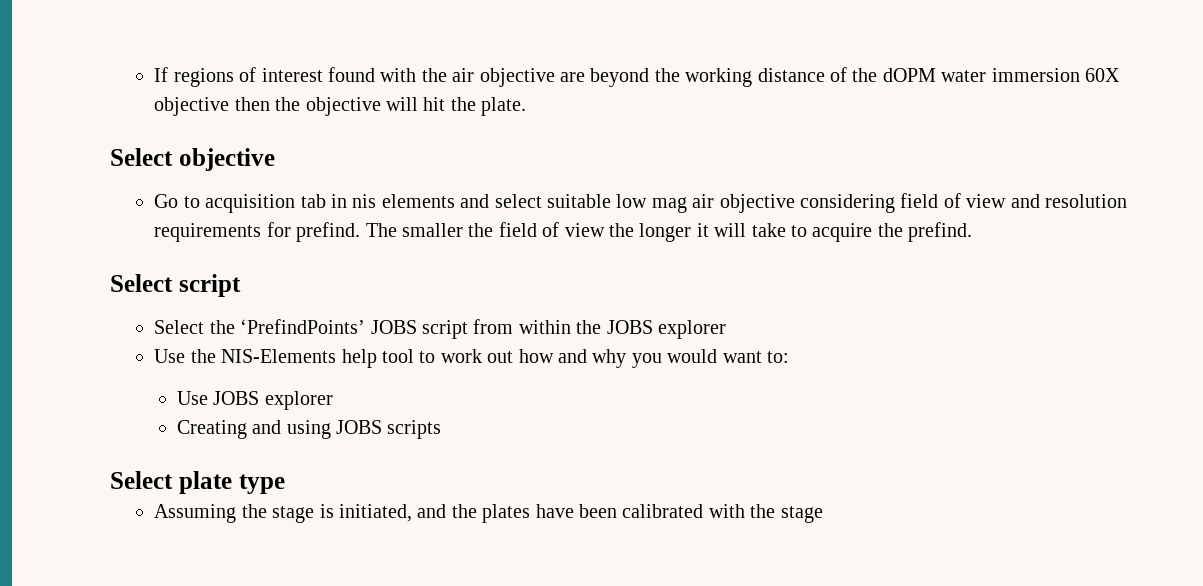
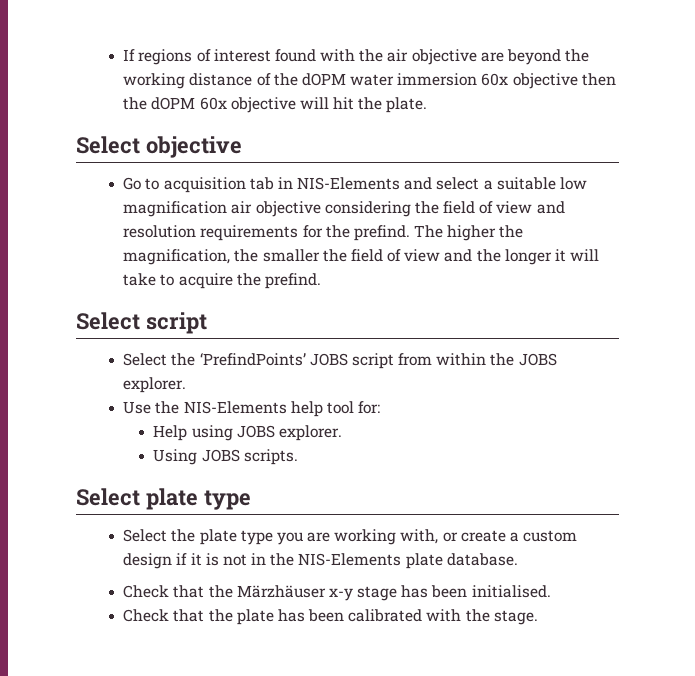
[1084,68,1120,82] 60X -> [481,73,509,86] 60x
(301, 104) none -> [151,97,227,110] dOPM 60x
[352,194,455,208] nis elements -> [297,177,401,190] NIS-Elements
(542, 201) none -> [483,180,493,190] a
[651,197,687,213] mag -> [123,201,228,217] magnification
(895, 203) none -> [414,201,439,214] the
(291, 229) none -> [325,225,350,238] the
(397, 230) none -> [447,225,524,241] [123,249,259,265] higher the magnification, the
(605, 230) none -> [444,249,473,262] and
[657,320,726,339] explorer -> [123,377,187,393] explorer.
[419,349,789,368] [176,391,333,410] [176,420,442,439] [110,471,285,494] [154,504,574,523] to work out how and why you would want to: // Use JOBS explorer // Creating and using JOBS scripts // Select plate type // Assuming the stage is initiated, and the plates have -> [358,401,381,414] [153,425,342,441] [153,449,298,465] [76,488,251,510] [123,529,578,545] [123,553,518,569] [123,585,551,601] [123,609,305,625] for: // Help using JOBS explorer. // Using JOBS scripts. // Select plate type // Select the plate type you are working with, or create a custom design if it is not in the NIS-Elements plate database. // Check that the Märzhäuser x-y stage has been initialised. // Check that the plate has
[780,506,823,523] stage -> [493,610,538,625] stage.

